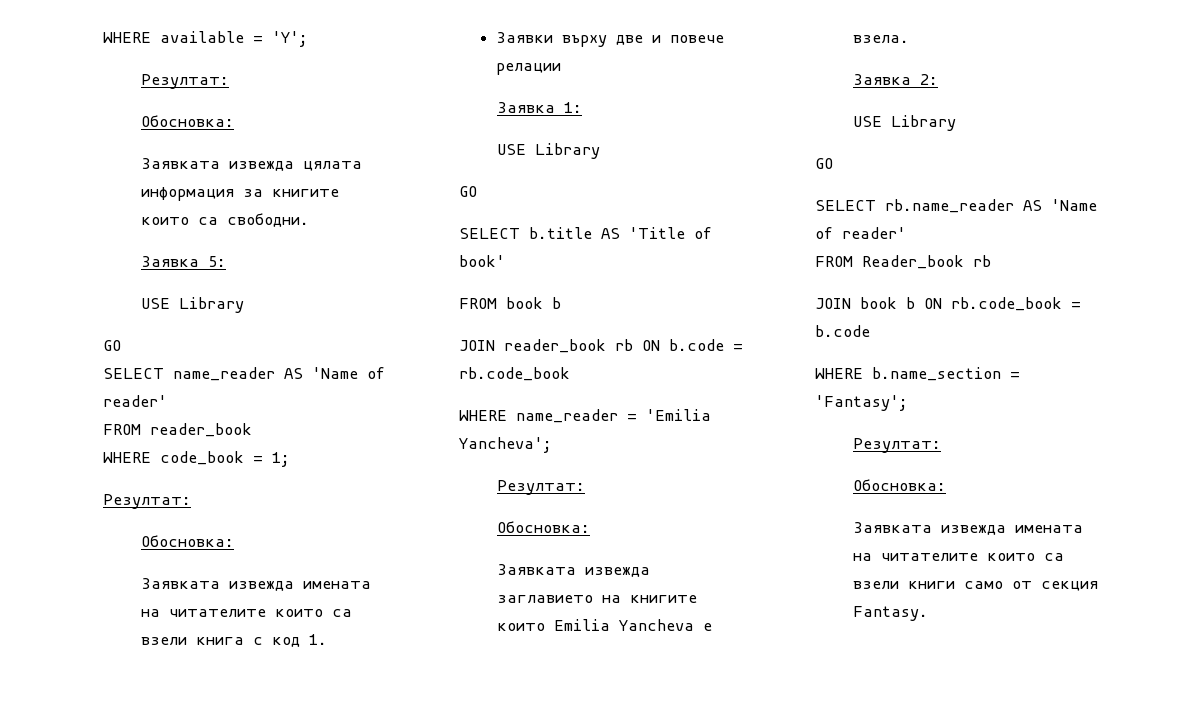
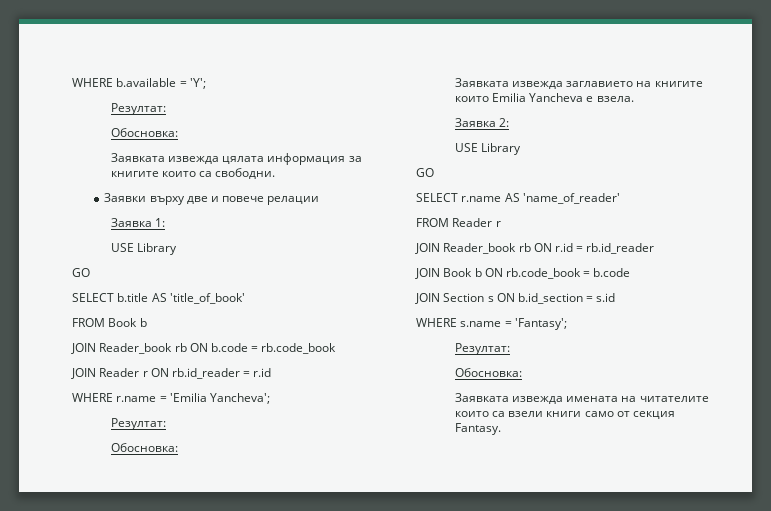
[102,31,244,43] WHERE available -> [72,78,177,87] WHERE b.available
[140,256,226,267] [140,297,244,313] [102,340,121,351] [102,367,385,381] [102,395,167,407] [102,423,252,437] [102,451,290,467] [102,494,191,509] [140,535,234,547] [140,578,371,591] [140,609,352,618] [140,634,327,647] // Заявка 5: // USE Library // GO // SELECT name_reader AS 'Name of reader' // FROM reader_book // WHERE code_book = 1; // Резултат: // Обосновка: // Заявката извежда имената на читателите които са взели книга с код 1. -> (276, 173) none
[628,227,712,239] [458,255,505,267] [458,297,543,309] 'Title of book' // FROM book -> [169,293,245,304] [72,318,138,327] 'title_of_book' // FROM Book
[503,339,606,353] reader_book -> [99,343,173,354] Reader_book
[458,409,618,423] // WHERE name_reader -> [71,368,272,379] [72,393,157,402] // JOIN Reader r ON rb.id_reader = r.id // WHERE r.name
[884,199,1097,213] [814,227,906,239] [814,255,991,269] [814,297,897,309] rb.name_reader AS 'Name of reader' // FROM Reader_book rb // JOIN book -> [461,193,620,204] [416,218,501,227] [415,243,655,254] [415,268,473,279] r.name AS 'name_of_reader' // FROM Reader r // JOIN Reader_book rb ON r.id = rb.id_reader // JOIN Book
[814,367,1001,381] // WHERE b.name_section -> [415,293,616,304] [416,318,502,327] // JOIN Section s ON b.id_section = s.id // WHERE s.name

